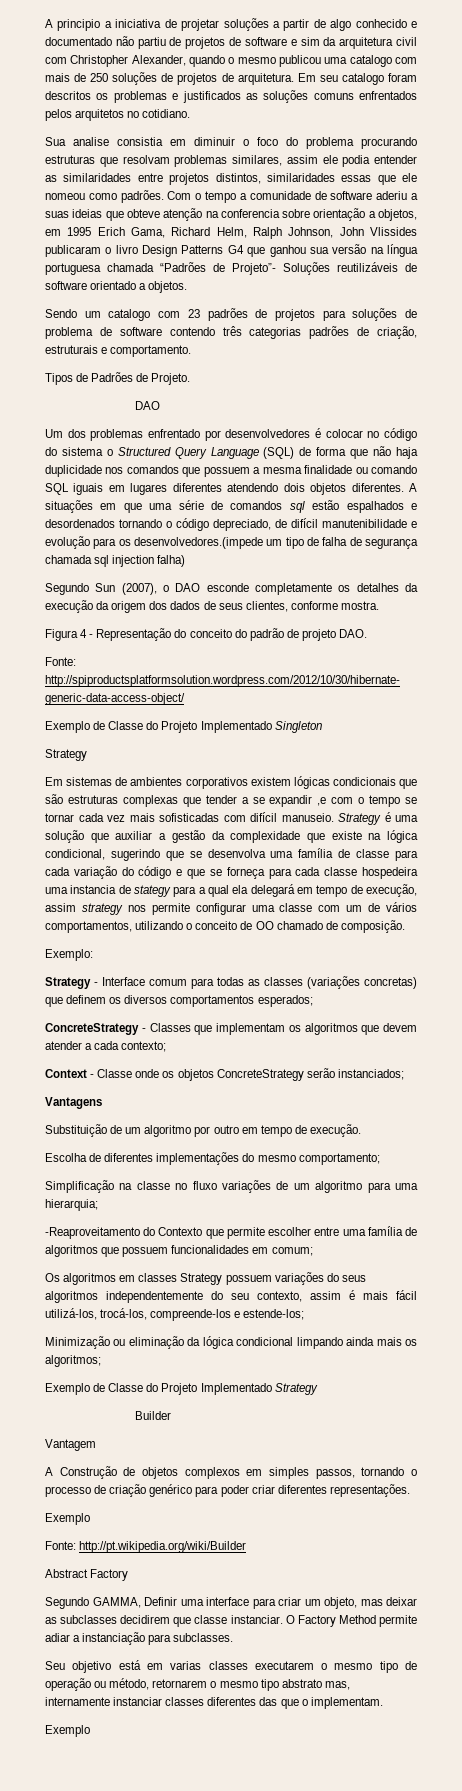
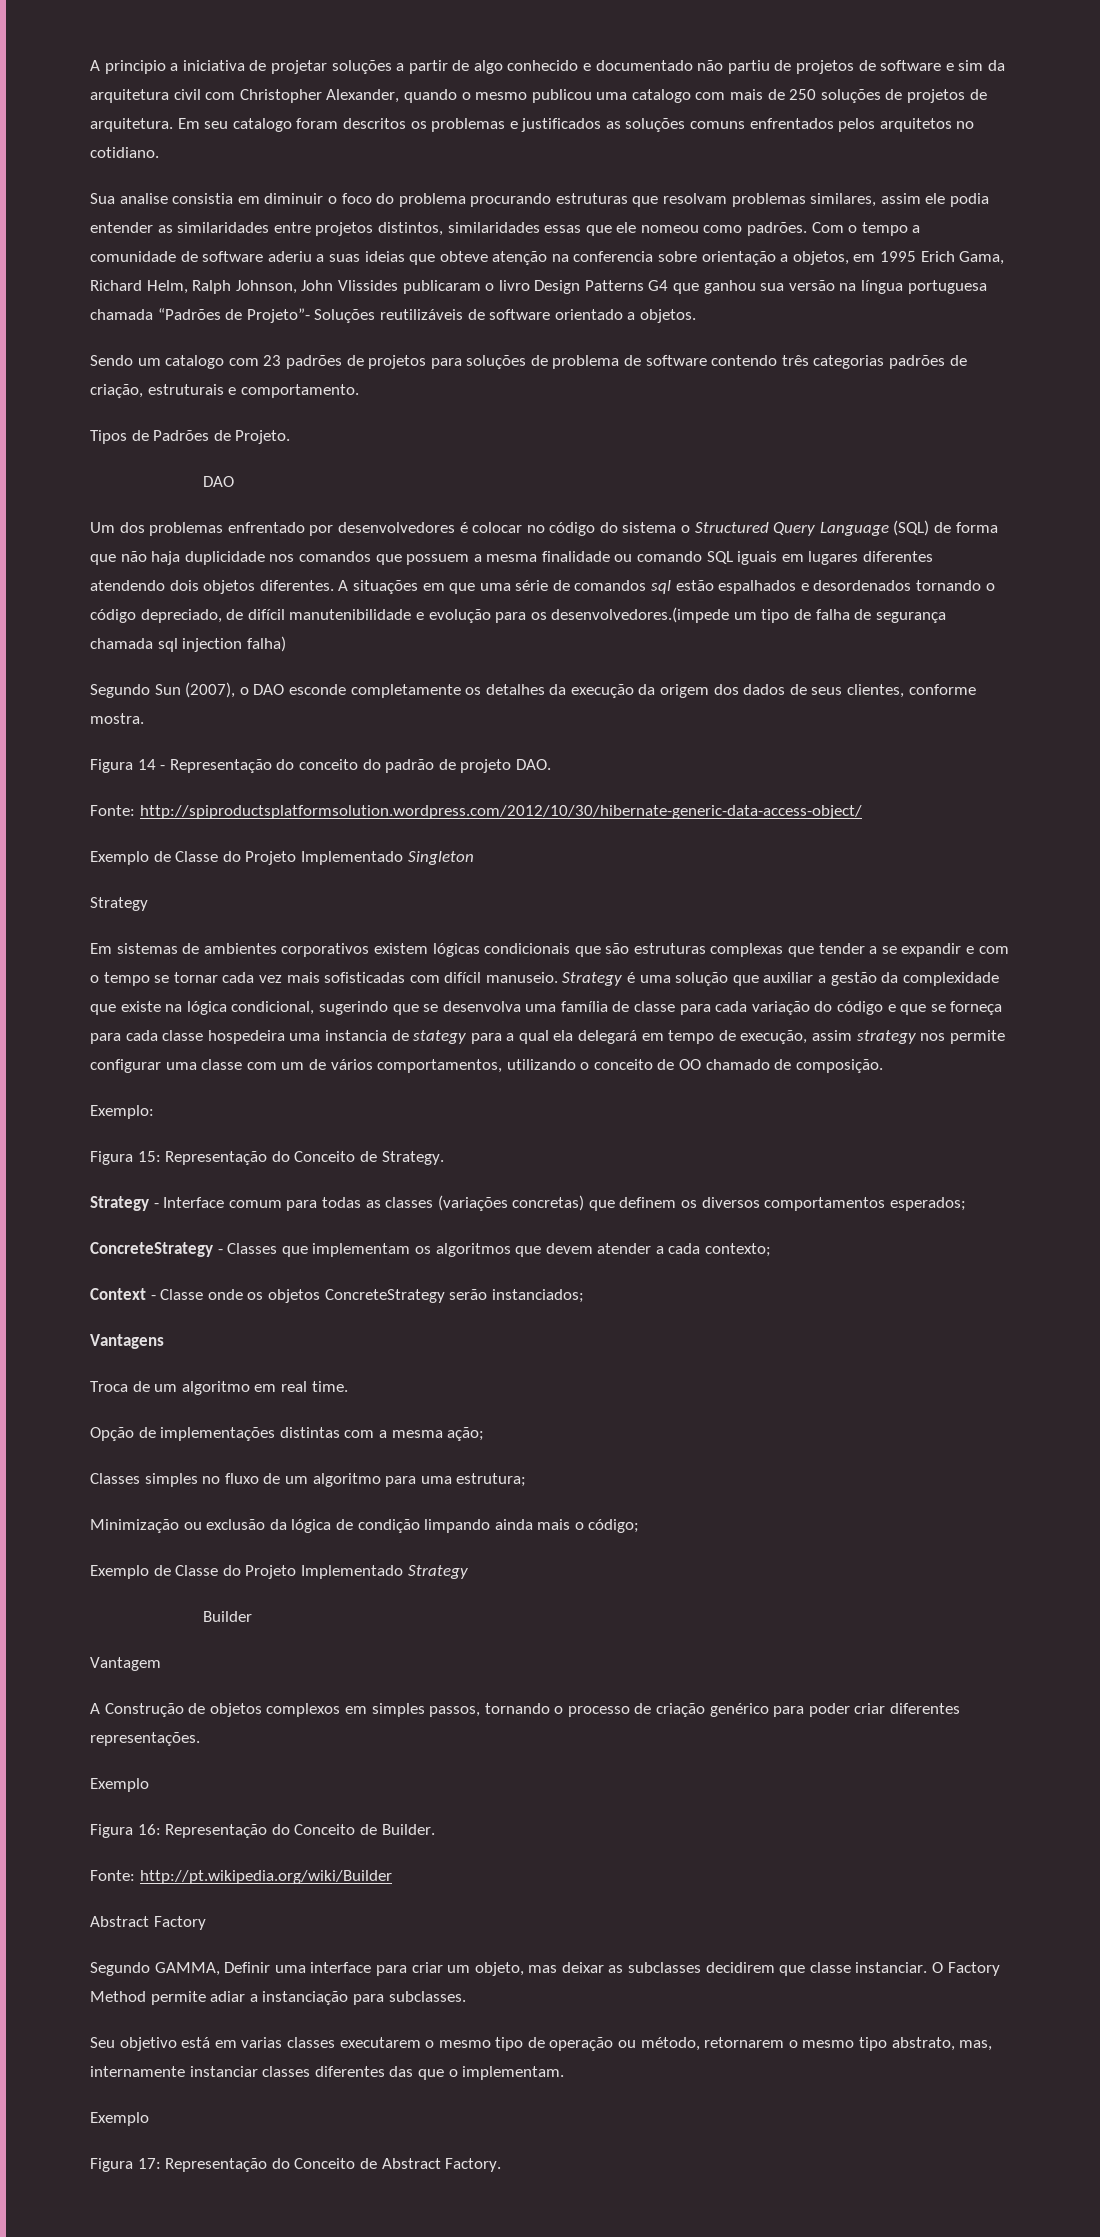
[80,629,88,638] 4 -> [137,759,156,770] 14
[317,797,327,806] ,e -> [966,946,975,954] e
(93, 955) none -> [90,1151,444,1165] // Figura 15: Representação do Conceito de Strategy.
[45,1124,361,1137] [45,1152,380,1165] [45,1180,170,1193] Substituição de um algoritmo por outro em tempo de execução. // Escolha de diferentes implementações do mesmo comportamento; // Simplificação na classe -> [90,1381,348,1395] [90,1427,485,1441] [90,1473,198,1487] Troca de um algoritmo em real time. // Opção de implementações distintas com a mesma ação; // Classes simples
[222,1180,271,1193] variações -> (259, 1478) none
[45,1199,98,1211] [45,1226,418,1239] [45,1245,313,1257] [45,1272,366,1285] [45,1290,417,1303] [45,1308,305,1321] hierarquia; // -Reaproveitamento do Contexto que permite escolher entre uma família de algoritmos que possuem funcionalidades em comum; // Os algoritmos em classes Strategy possuem variações do seus algoritmos independentemente do seu contexto, assim é mais fácil utilizá-los, trocá-los, compreende-los e estende-los; -> [456,1473,527,1487] estrutura;
[128,1336,184,1349] eliminação -> [206,1519,266,1530] exclusão
[236,1337,294,1346] condicional -> [335,1519,420,1533] de condição
[405,1339,418,1346] [45,1355,101,1367] os algoritmos; -> [574,1519,640,1533] o código;
(90, 1519) none -> [90,1824,435,1838] // Figura 16: Representação do Conceito de Builder.
[281,1679,322,1688] abstrato -> [891,2037,955,2051] abstrato,
(90, 1731) none -> [90,2158,502,2172] // Figura 17: Representação do Conceito de Abstract Factory.

